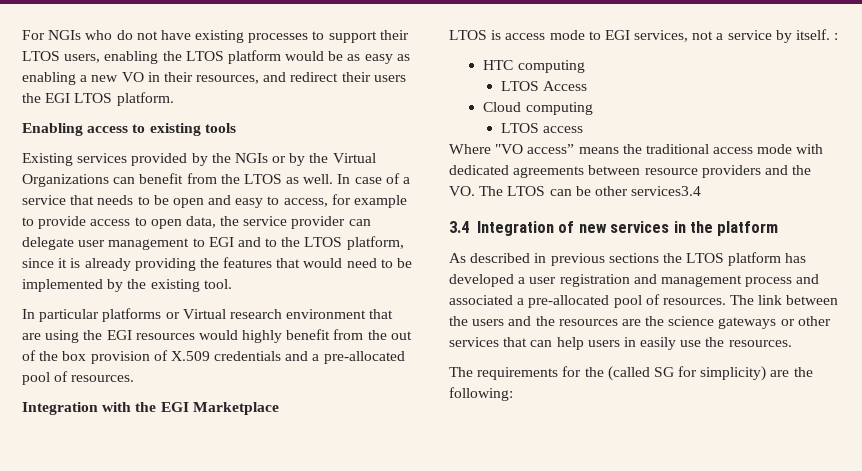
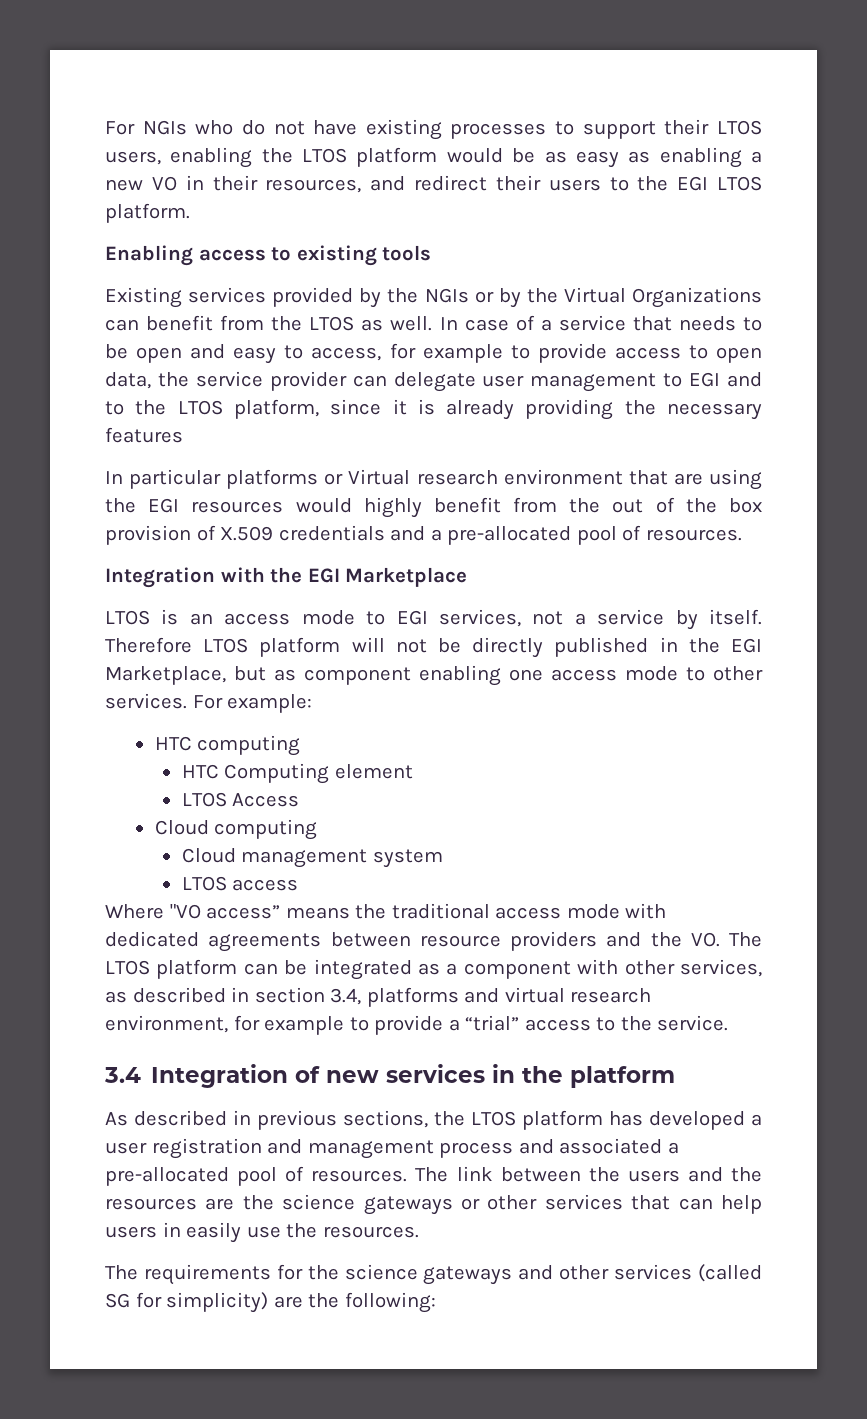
(406, 78) none -> [609,177,629,191] to
(219, 263) none -> [667,403,762,420] necessary
[276,258,413,268] [22,279,232,292] that would need to be implemented by the existing tool. -> (183, 435) none
(502, 35) none -> [189,613,213,625] an
[834,33,839,40] : -> [105,637,762,658] [105,665,763,686] [105,693,313,713] Therefore LTOS platform will not be directly published in the EGI Marketplace, but as component enabling one access mode to other services. For example:
(585, 66) none -> [181,763,413,784] // HTC Computing element
(593, 108) none -> [181,848,443,868] // Cloud management system
(546, 191) none -> [156,959,238,979] platform
[594,186,702,196] other services3.4 -> [313,959,762,980] [105,987,652,1007] [105,1015,729,1035] integrated as a component with other services, as described in section 3.4, platforms and virtual research environment, for example to provide a “trial” access to the service.
[608,253,659,263] sections -> [343,1110,428,1128] sections,
(604, 372) none -> [344,1264,693,1285] science gateways and other services

